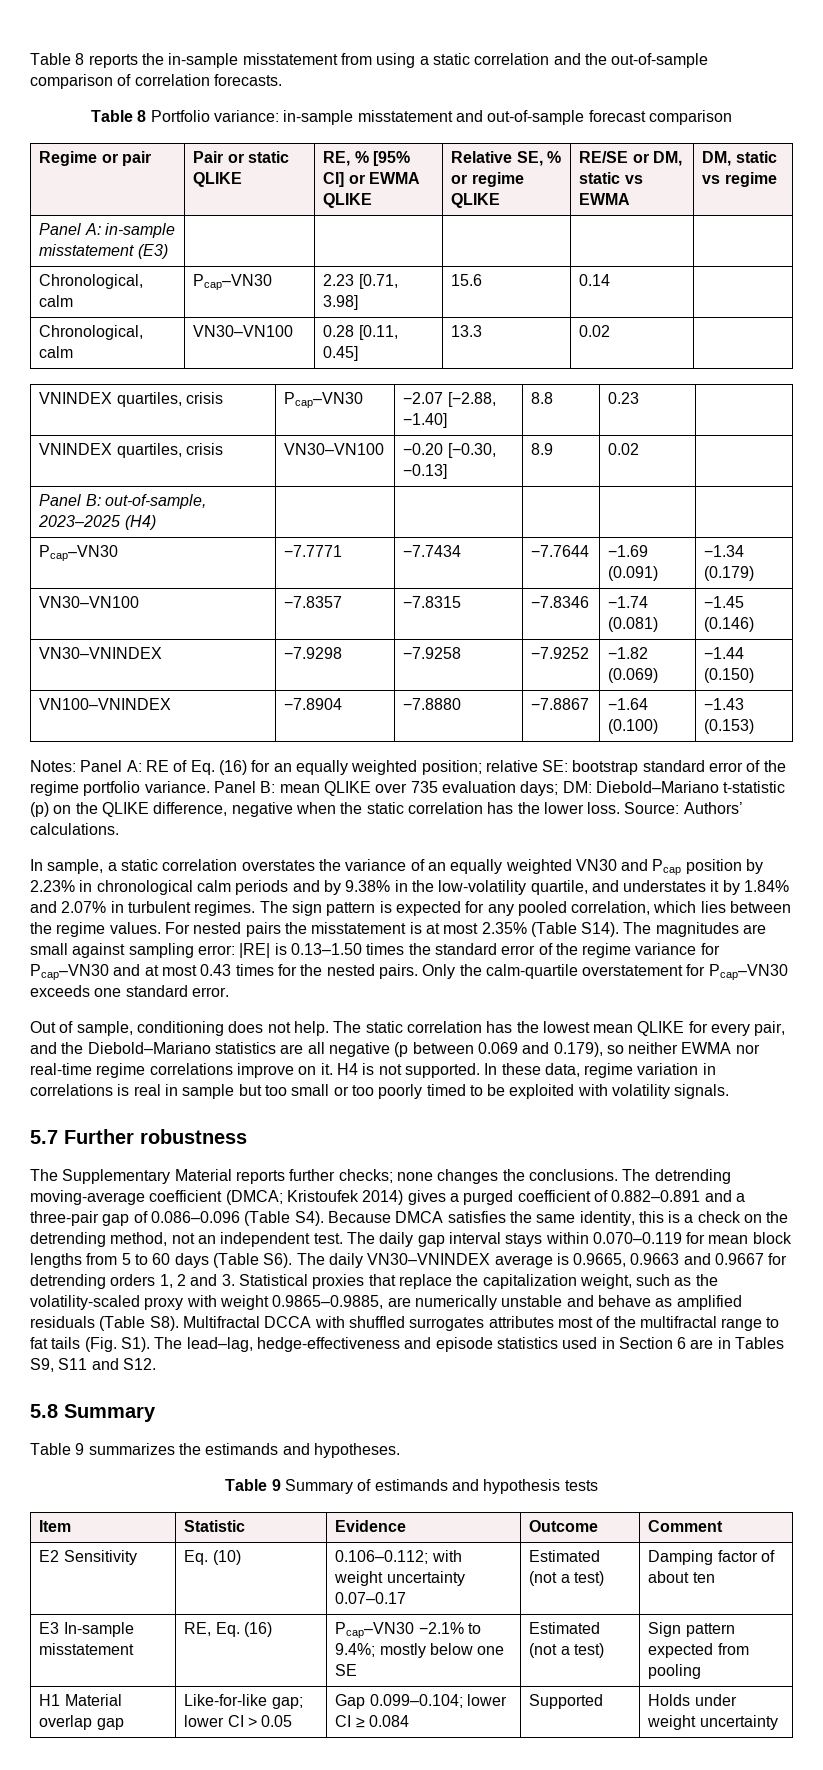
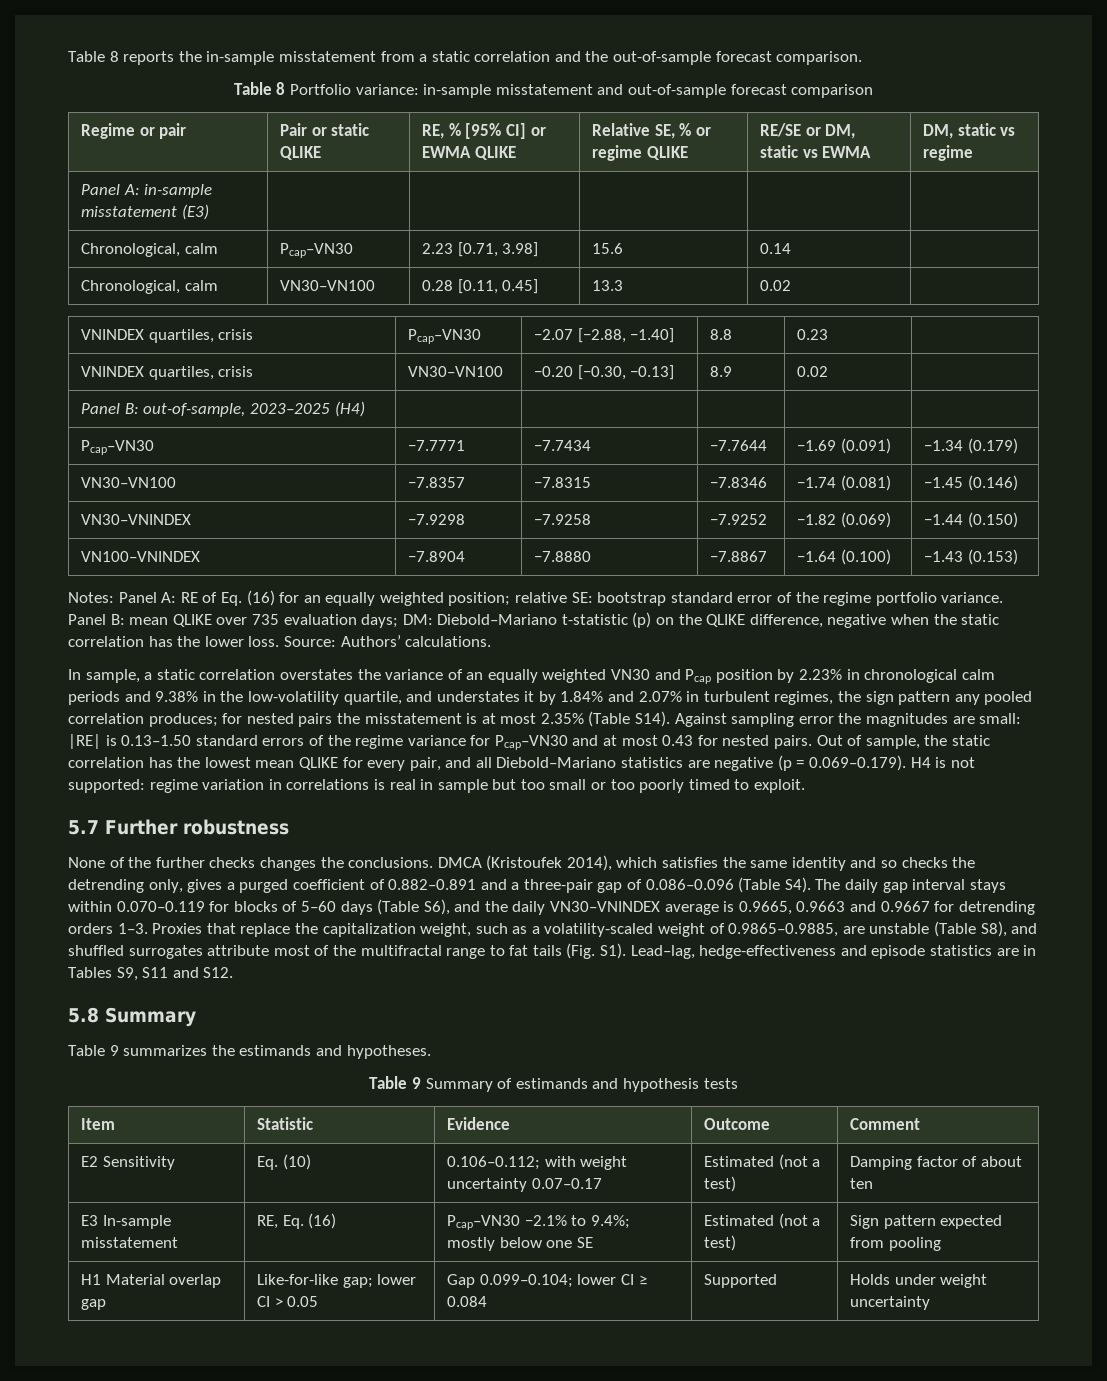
[376,53,416,68] using -> (415, 56) none
[30,74,282,89] comparison of correlation forecasts. -> [715,51,863,65] forecast comparison.
[323,880,341,895] by -> (151, 696) none
[194,901,792,916] [30,922,190,937] regimes. The sign pattern is expected for any pooled correlation, which lies between the regime values. For -> [774,691,1033,705] [68,713,243,727] regimes, the sign pattern any pooled correlation produces; for
[623,922,767,937] [30,943,536,958] The magnitudes are small against sampling error: |RE| is 0.13–1.50 times the standard error -> [674,713,1022,727] [68,734,305,749] Against sampling error the magnitudes are small: |RE| is 0.13–1.50 standard errors
[235,964,788,980] [30,985,229,997] [30,1021,362,1036] times for the nested pairs. Only the calm-quartile overstatement for Pcap–VN30 exceeds one standard error. // Out of sample, conditioning does not help. The -> [697,735,948,749] for nested pairs. Out of sample, the
[61,1042,84,1054] the -> [475,757,492,768] all
[307,1042,325,1054] all -> (710, 764) none
[412,1042,760,1057] [30,1063,580,1078] between 0.069 and 0.179), so neither EWMA nor real-time regime correlations improve on it. H4 is not supported. In these data, -> [796,755,975,771] [68,779,145,793] = 0.069–0.179). H4 is not supported:
[487,1084,730,1099] [30,1129,247,1144] [30,1169,731,1184] [30,1190,404,1205] be exploited with volatility signals. // 5.7 Further robustness // The Supplementary Material reports further checks; none changes the conclusions. The detrending moving-average coefficient (DMCA; Kristoufek 2014) -> [754,779,806,793] [68,819,289,835] [68,855,976,871] [68,879,183,893] exploit. // 5.7 Further robustness // None of the further checks changes the conclusions. DMCA (Kristoufek 2014), which satisfies the same identity and so checks the detrending only,
[327,1211,789,1226] [30,1232,343,1247] Because DMCA satisfies the same identity, this is a check on the detrending method, not an independent test. -> (811, 885) none
[708,1232,792,1244] [30,1253,325,1268] mean block lengths from 5 to 60 days (Table S6). The -> [233,899,508,915] blocks of 5–60 days (Table S6), and the
[159,1274,365,1289] 1, 2 and 3. Statistical proxies -> [117,923,203,934] 1–3. Proxies
[695,1274,718,1286] [30,1295,742,1310] [30,1316,345,1331] the volatility-scaled proxy with weight 0.9865–0.9885, are numerically unstable and behave as amplified residuals (Table S8). Multifractal DCCA with -> [531,921,1038,937] a volatility-scaled weight of 0.9865–0.9885, are unstable (Table S8), and
[488,1316,554,1328] attributes -> [207,945,270,956] attribute
[154,1337,253,1352] The lead–lag, -> [630,945,695,959] Lead–lag,
[562,1337,687,1349] used in Section 6 -> (993, 950) none

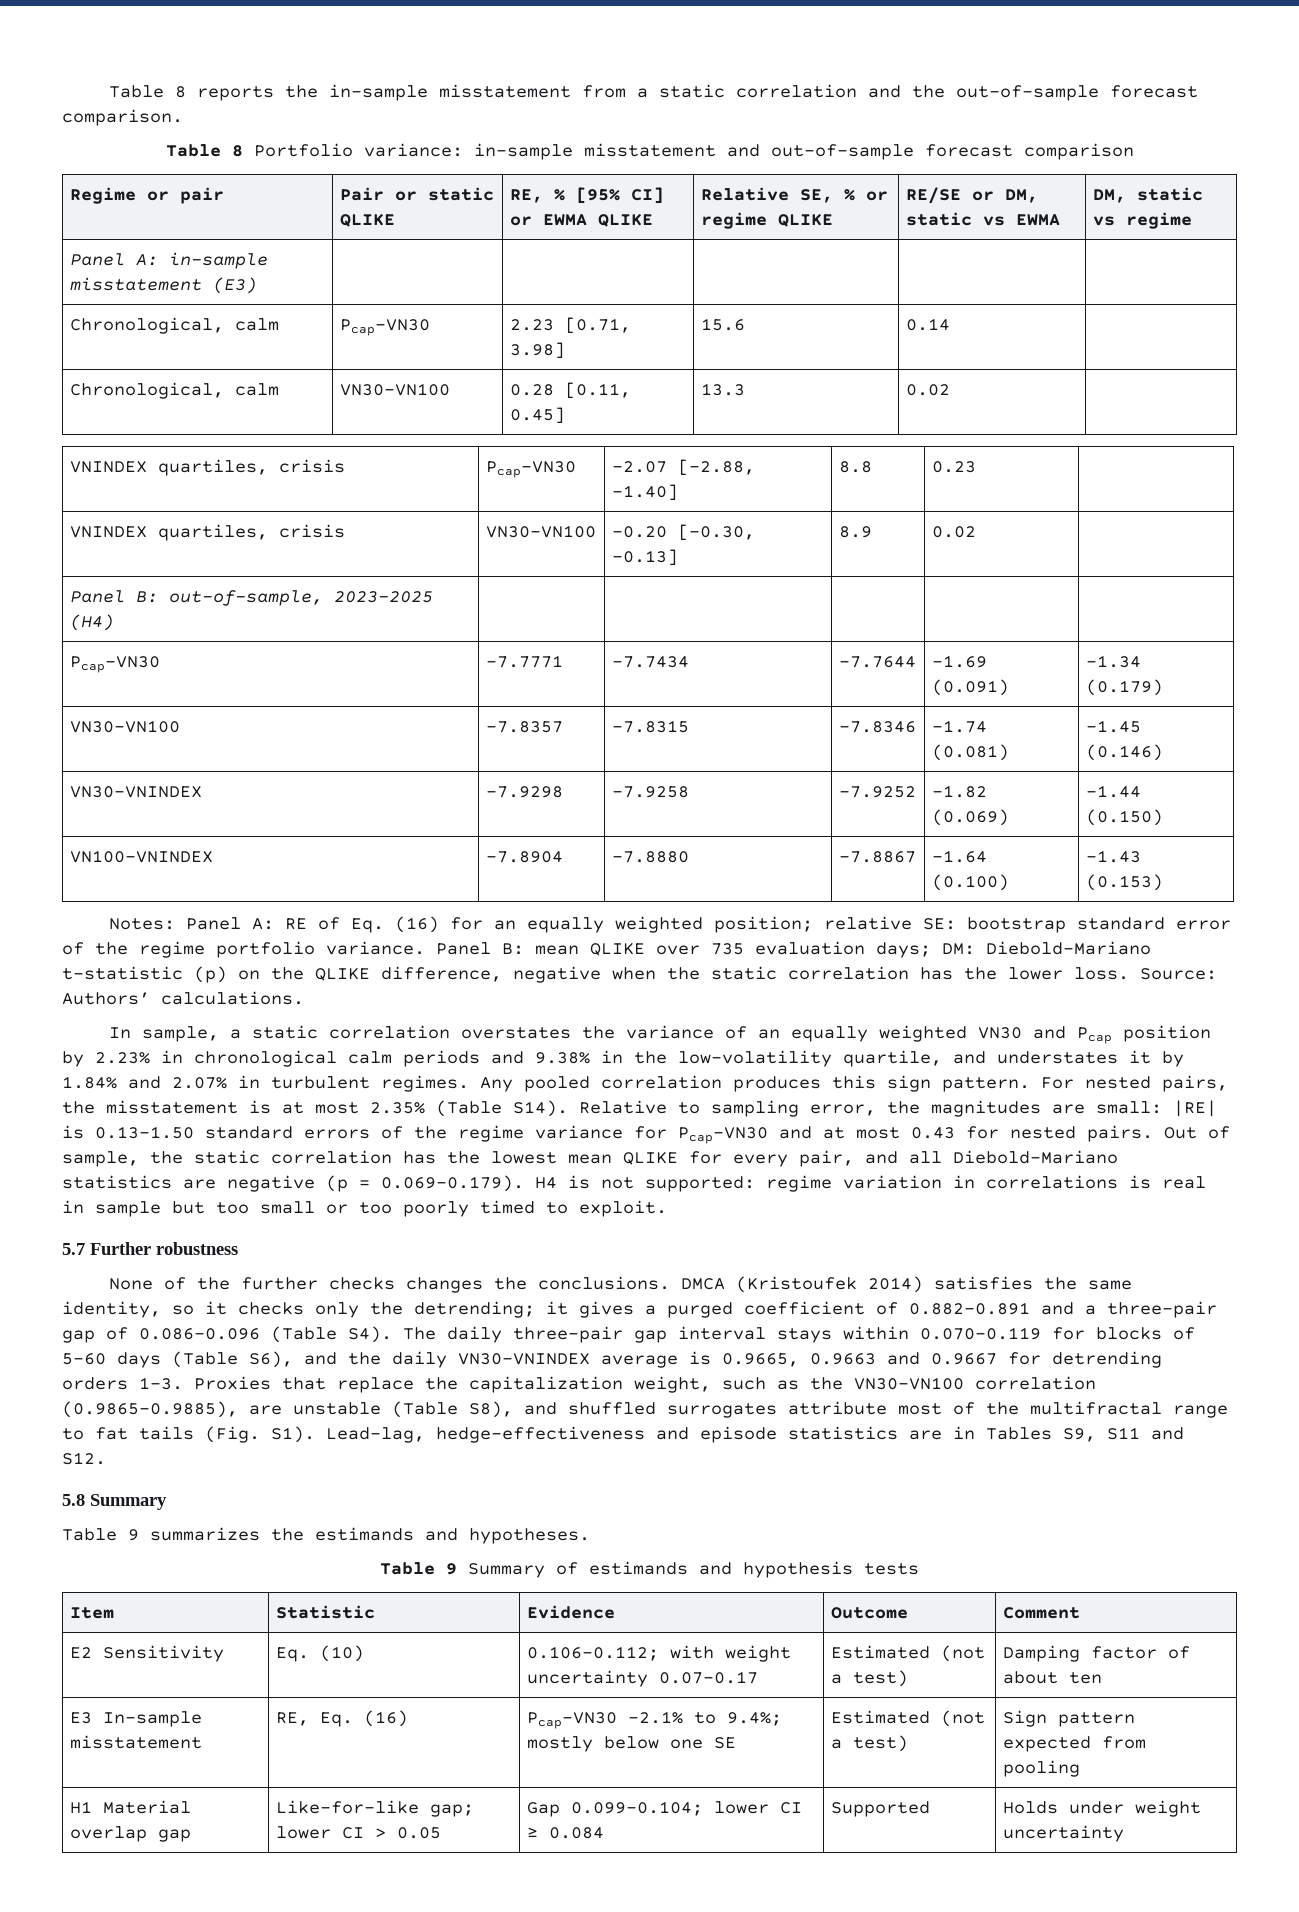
[774,691,1033,705] [68,713,333,727] regimes, the sign pattern any pooled correlation produces; for nested pairs -> [381,1075,1228,1092] regimes. Any pooled correlation produces this sign pattern. For nested pairs,
[674,713,834,727] Against sampling error -> [579,1100,876,1117] Relative to sampling error,
[566,855,658,871] 2014), which -> [868,1276,924,1293] 2014)
[791,857,976,871] [68,879,183,893] identity and so checks the detrending only, -> [62,1301,568,1318] identity, so it checks only the detrending; it
(879, 886) none -> [513,1326,623,1343] three-pair
[531,923,839,937] a volatility-scaled weight of 0.9865–0.9885, -> [810,1376,1096,1390] [62,1401,238,1418] the VN30–VN100 correlation (0.9865–0.9885),

